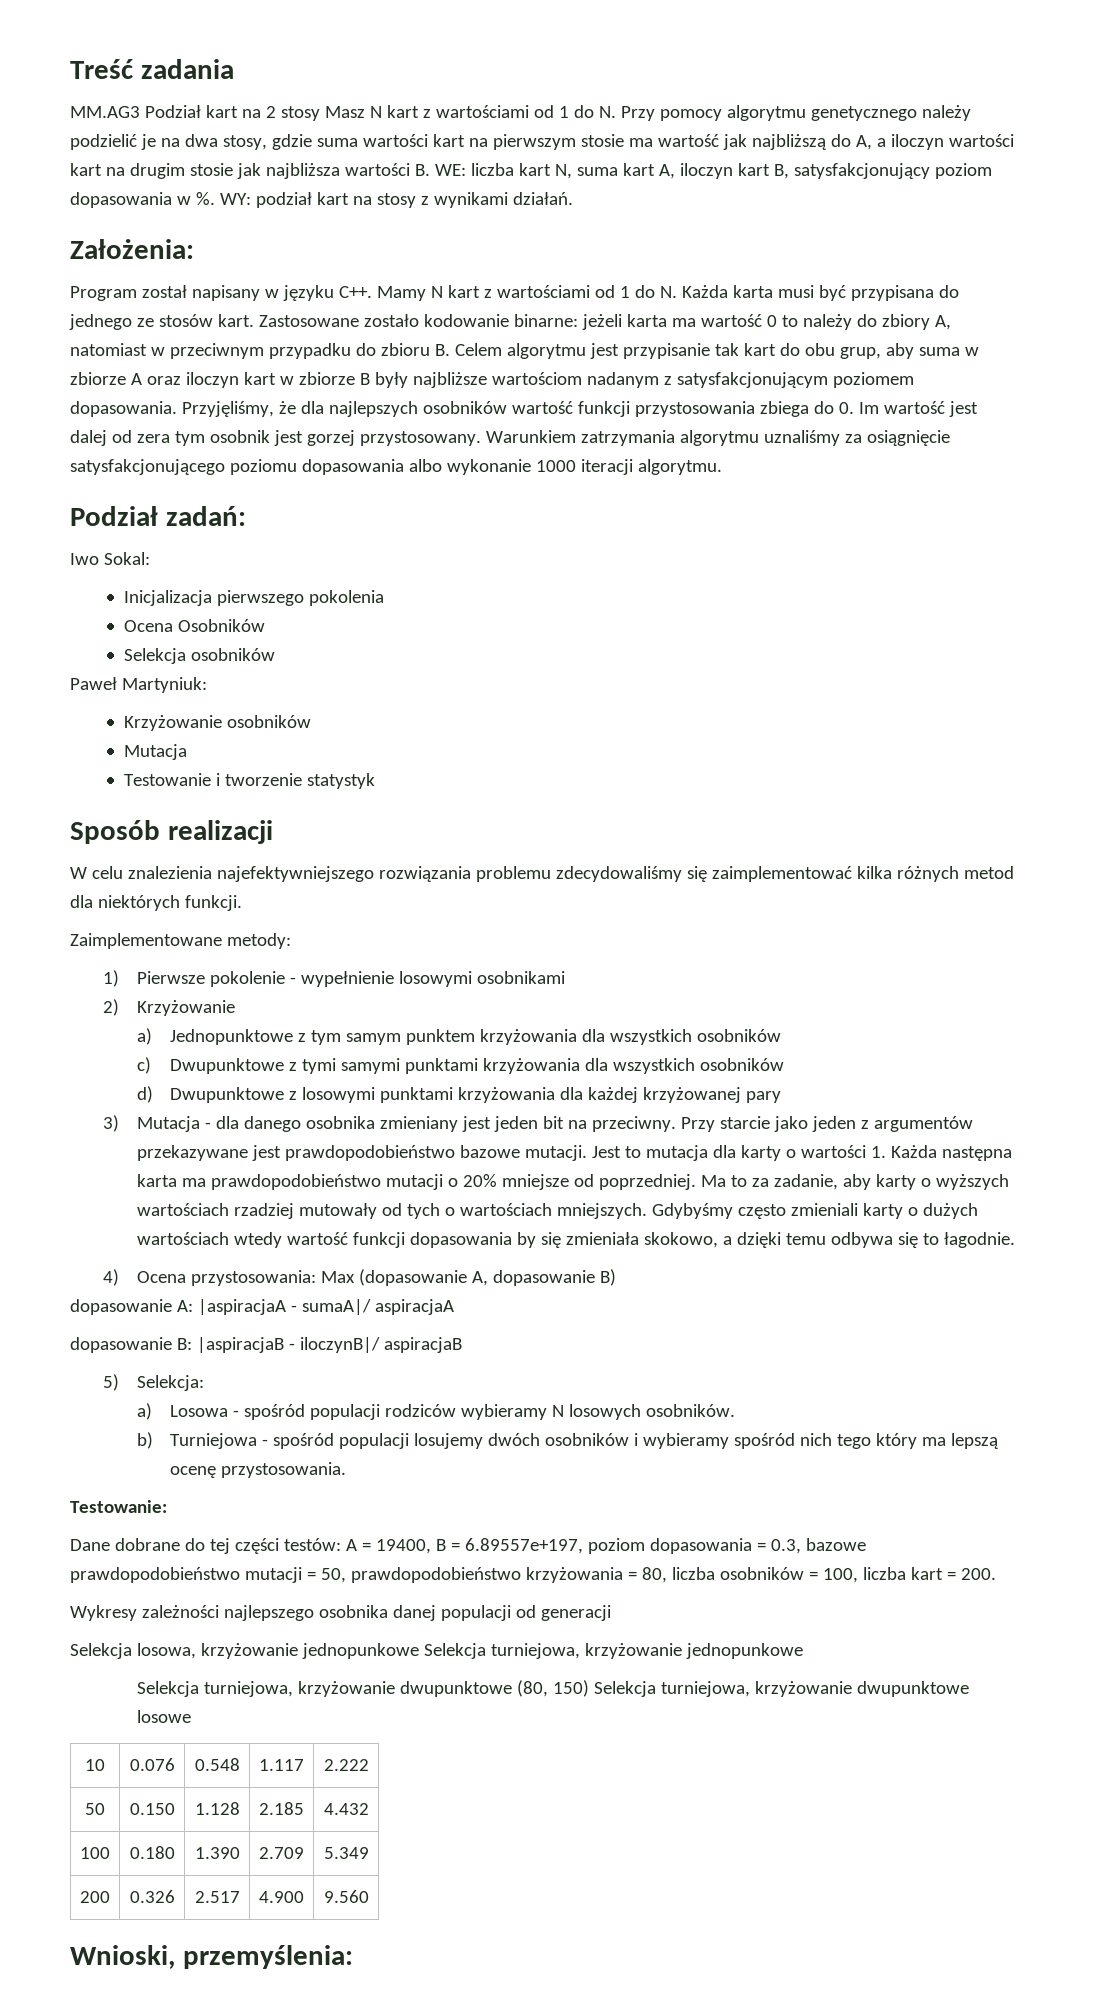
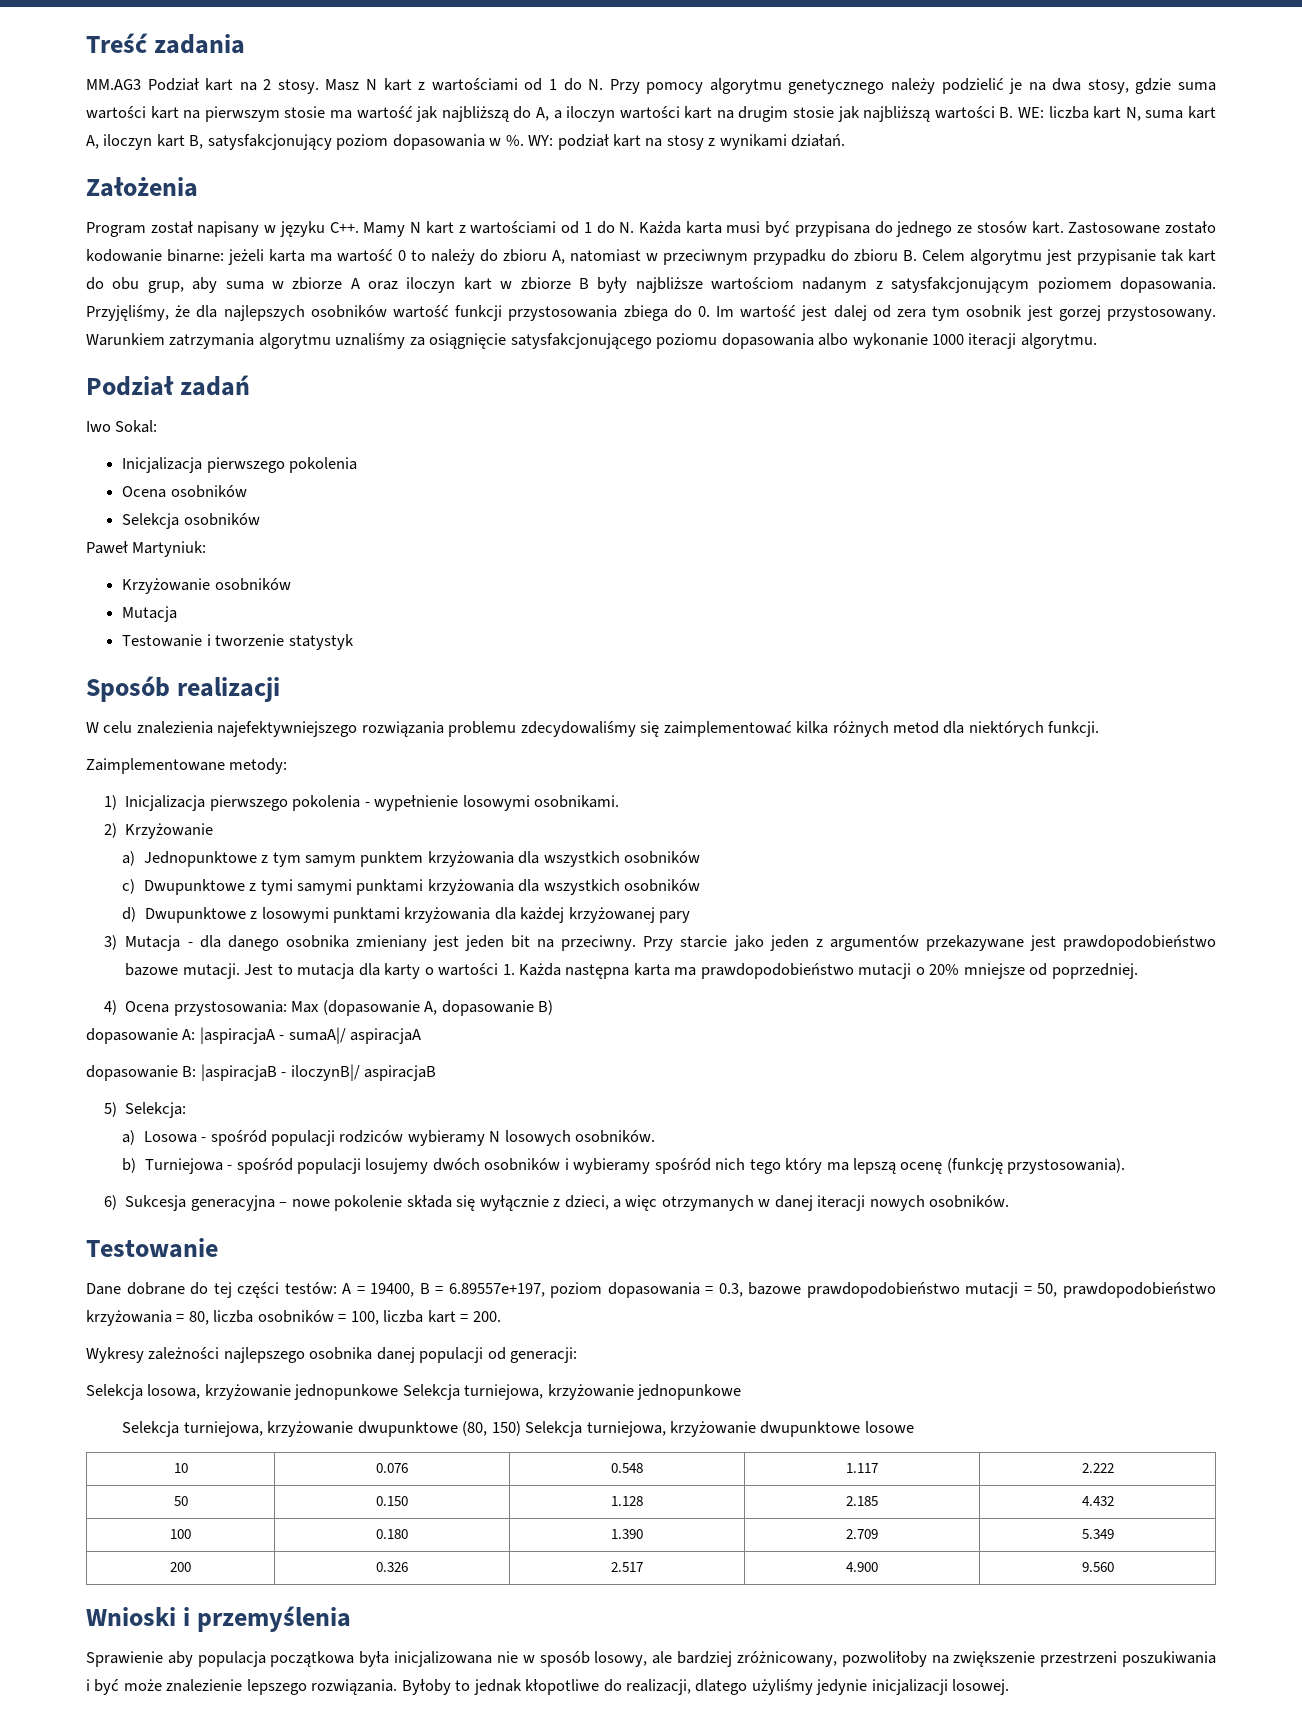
[280,106,320,121] stosy -> [277,79,319,94] stosy.
[265,163,340,179] najbliższa -> [863,106,931,122] najbliższą
[70,239,194,259] Założenia: -> [86,177,198,197] Założenia
[881,314,930,330] zbiory -> [503,249,547,262] zbioru
[165,506,246,526] zadań: -> [180,375,251,396] zadań
[177,619,265,632] Osobników -> [170,485,247,498] osobników
[136,971,285,987] Pierwsze pokolenie -> [125,795,361,811] Inicjalizacja pierwszego pokolenia
[476,971,565,984] osobnikami -> [534,795,620,808] osobnikami.
[700,1174,1009,1190] [136,1203,978,1219] [136,1232,1015,1248] Ma to za zadanie, aby karty o wyższych wartościach rzadziej mutowały od tych o wartościach mniejszych. Gdybyśmy często zmieniali karty o dużych wartościach wtedy wartość funkcji dopasowania by się zmieniała skokowo, a dzięki temu odbywa się to łagodnie. -> (1138, 971) none
[221,1462,347,1478] [70,1500,167,1513] przystosowania. // Testowanie: -> [946,1158,1126,1174] [104,1195,1010,1211] [86,1238,218,1258] (funkcję przystosowania). // 6) Sukcesja generacyjna – nowe pokolenie składa się wyłącznie z dzieci, a więc otrzymanych w danej iteracji nowych osobników. // Testowanie
[540,1605,611,1621] generacji -> [510,1347,578,1363] generacji:
[70,1945,353,1969] Wnioski, przemyślenia: -> [86,1606,352,1632] [86,1651,1217,1667] [86,1679,1010,1695] Wnioski i przemyślenia // Sprawienie aby populacja początkowa była inicjalizowana nie w sposób losowy, ale bardziej zróżnicowany, pozwoliłoby na zwiększenie przestrzeni poszukiwania i być może znalezienie lepszego rozwiązania. Byłoby to jednak kłopotliwe do realizacji, dlatego użyliśmy jedynie inicjalizacji losowej.

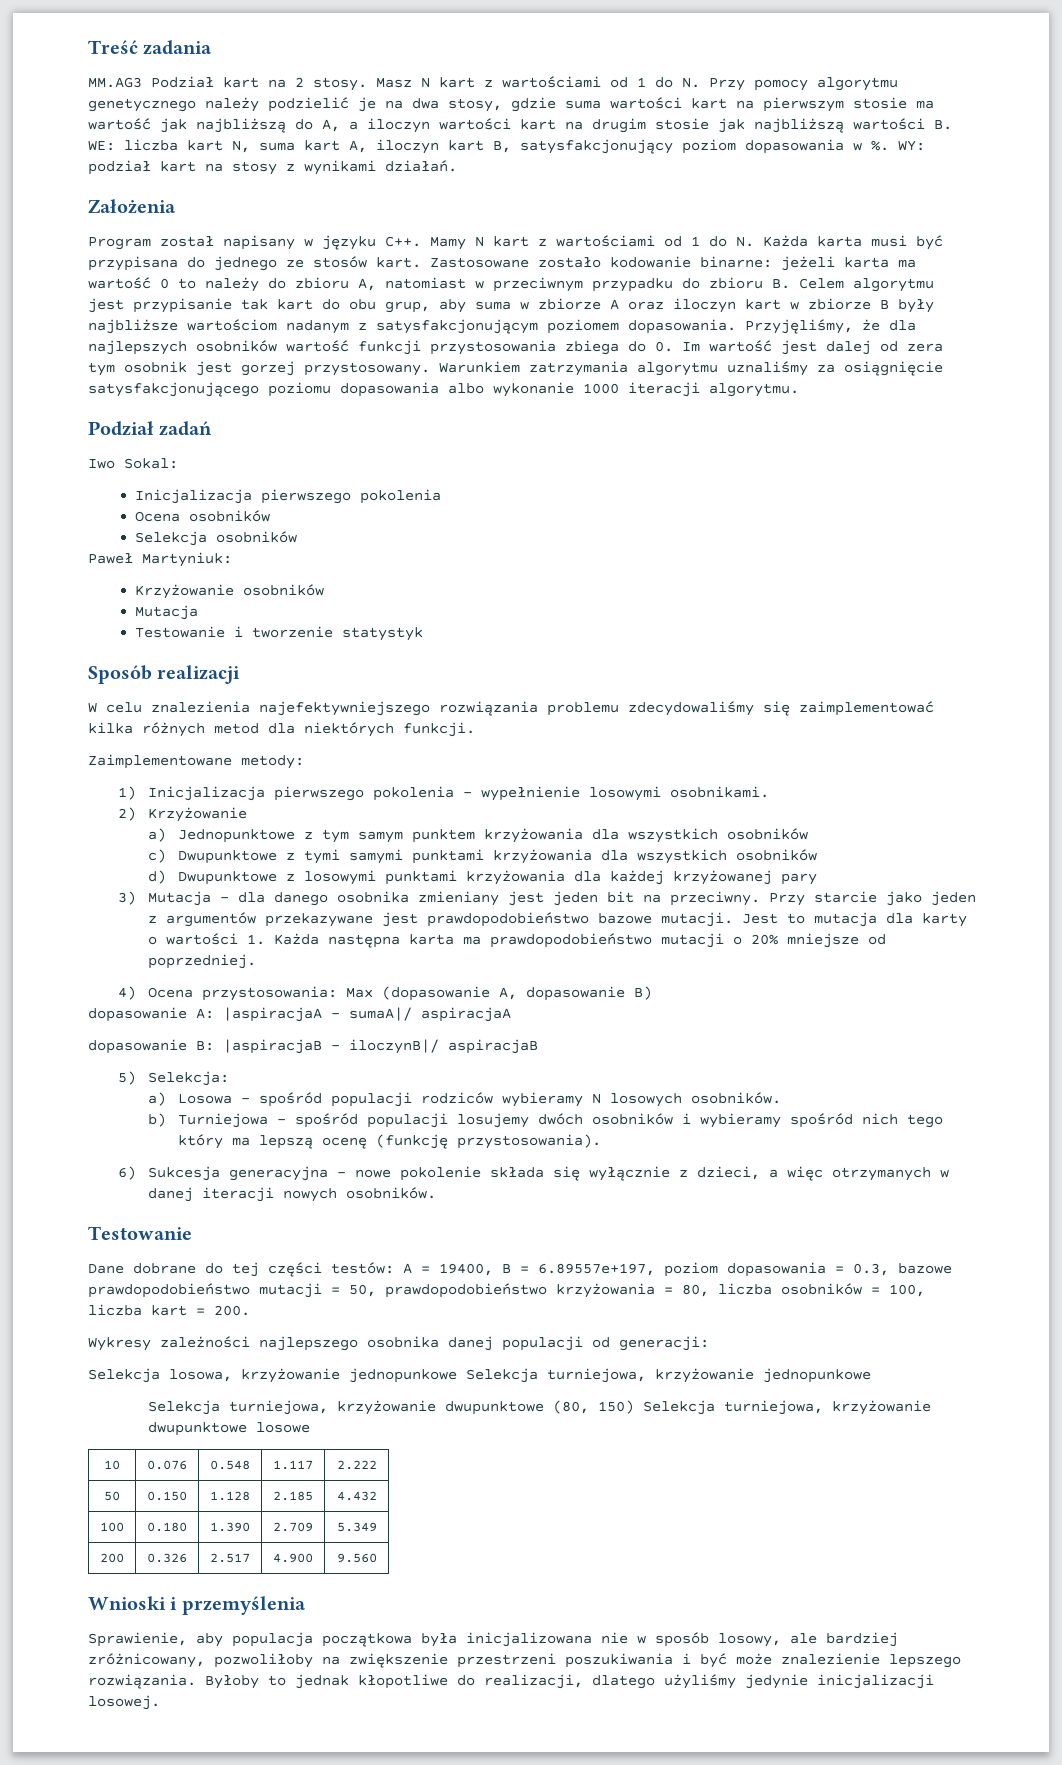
[86,1651,163,1667] Sprawienie -> [88,1632,187,1647] Sprawienie,

